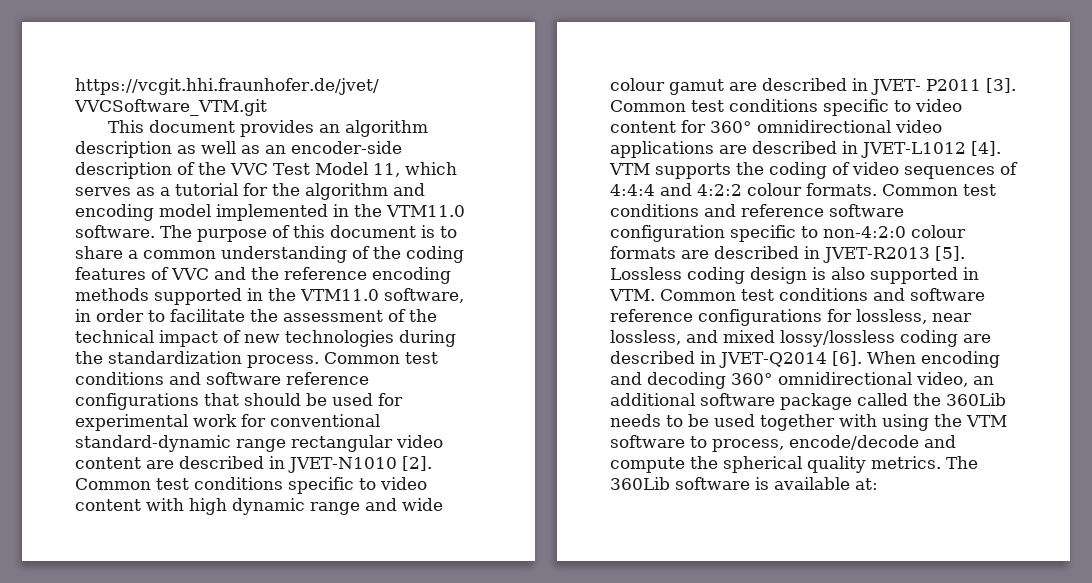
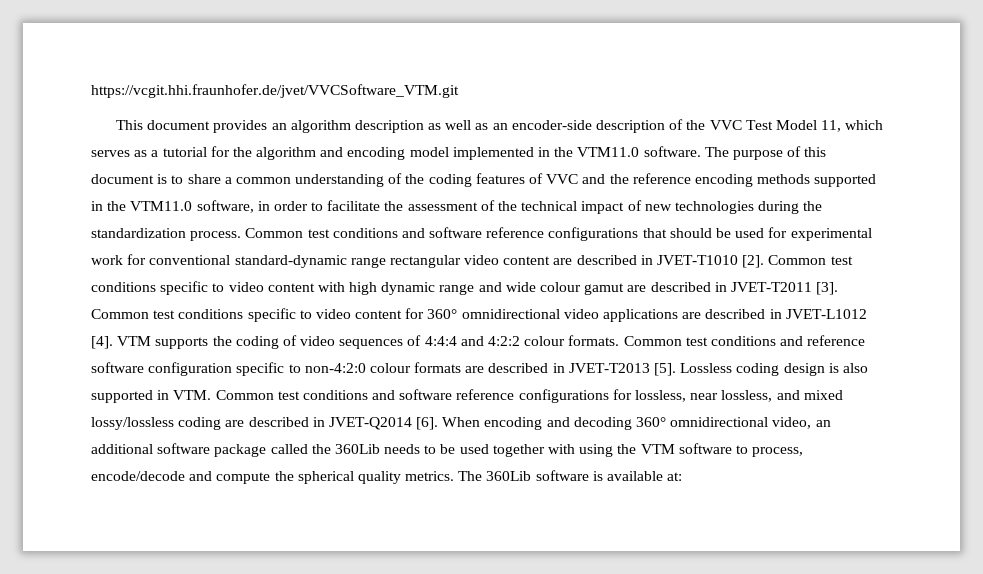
[288,457,397,473] JVET-N1010 -> [657,255,739,265] JVET-T1010
[871,79,981,95] JVET- P2011 -> [730,282,812,292] JVET-T2011
[823,247,930,263] JVET-R2013 -> [568,363,650,373] JVET-T2013

